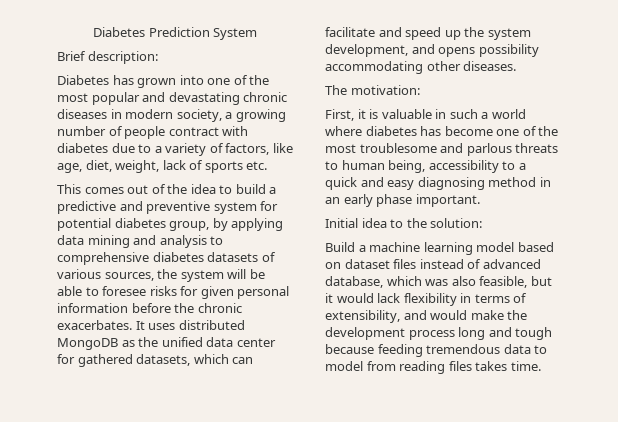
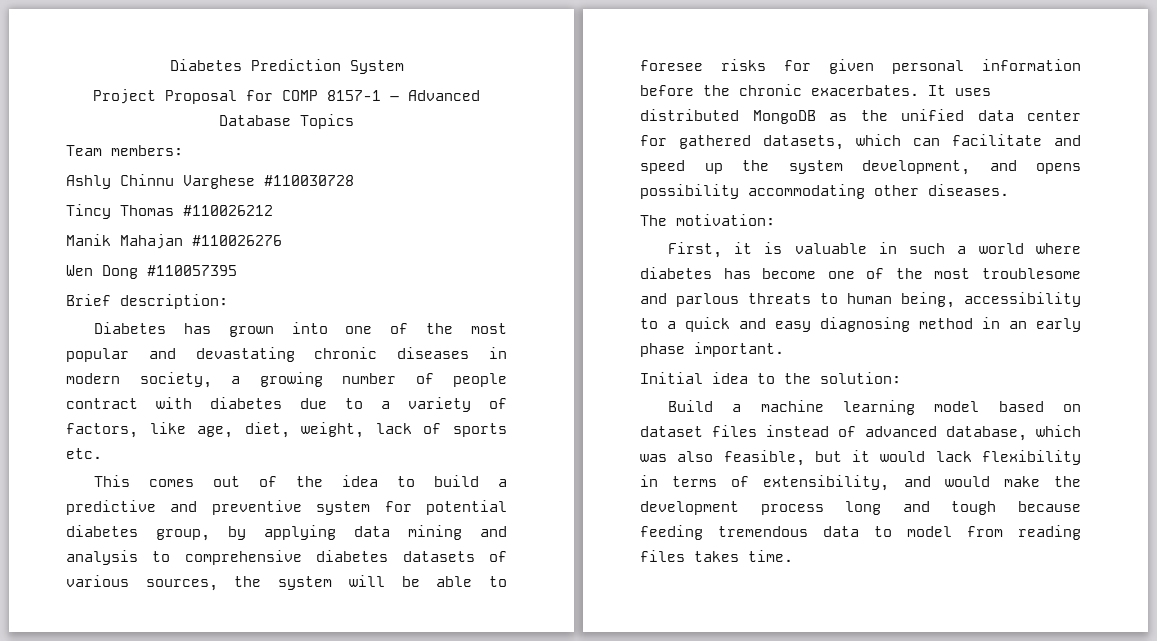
(258, 34) none -> [93,89,480,104] [219,114,354,129] [66,145,183,156] [66,174,354,189] [66,204,273,219] [66,234,282,249] [66,265,237,279] // Project Proposal for COMP 8157-1 – Advanced Database Topics // Team members: // Ashly Chinnu Varghese #110030728 // Tincy Thomas #110026212 // Manik Mahajan #110026276 // Wen Dong #110057395

